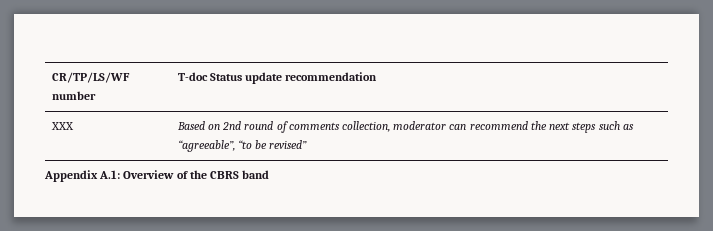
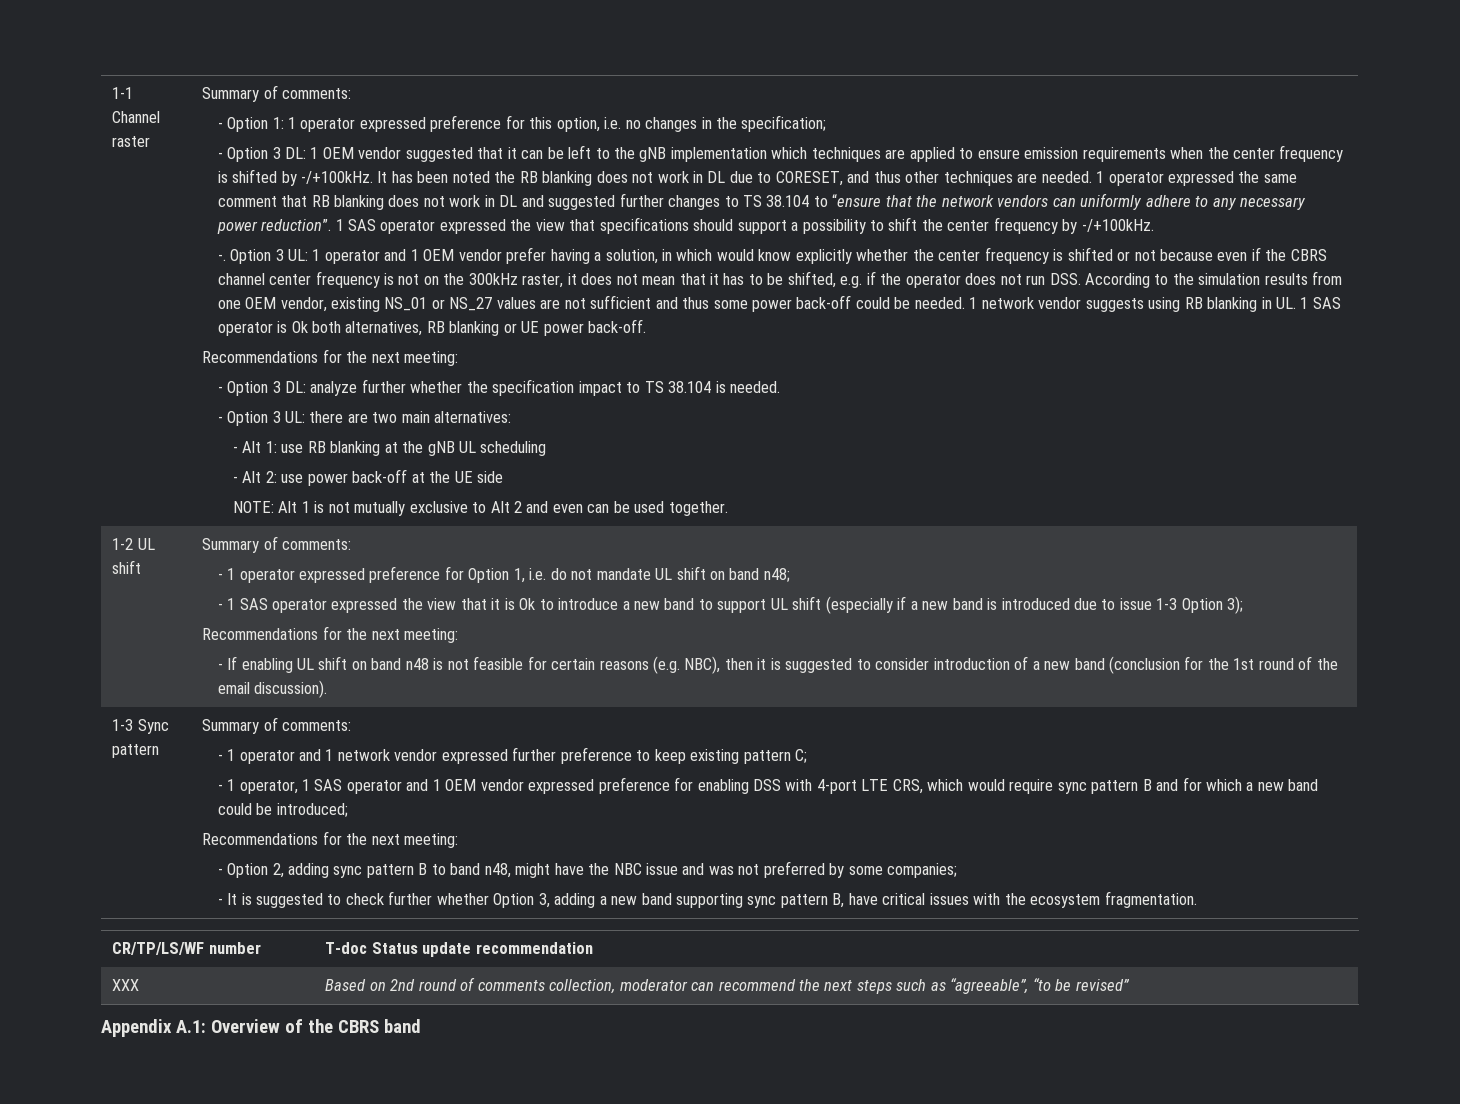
(51, 77) none -> [112,87,134,99] [112,111,161,123] [112,136,151,147] [202,85,352,102] [217,115,827,132] [217,145,1344,162] [217,169,1297,186] [217,193,1306,210] [216,217,1154,234] [217,247,1327,264] [217,271,1343,288] [217,295,1341,312] [217,319,647,336] [202,349,459,366] [217,379,781,396] [217,411,512,426] [232,441,547,456] [232,469,504,486] [232,501,728,516] [112,538,155,550] [112,560,142,574] [202,536,352,553] [217,566,790,583] [217,596,1244,614] [202,626,459,643] [217,656,1338,674] [217,680,328,698] [112,719,169,734] [112,744,160,758] [202,717,352,734] [217,747,808,764] [217,777,1319,794] [217,803,348,817] [202,831,459,848] [217,861,958,878] [217,891,1197,908] 1-1 Channel raster | Summary of comments: // - Option 1: 1 operator expressed preference for this option, i.e. no changes in the specification; // - Option 3 DL: 1 OEM vendor suggested that it can be left to the gNB implementation which techniques are applied to ensure emission requirements when the center frequency is shifted by -/+100kHz. It has been noted the RB blanking does not work in DL due to CORESET, and thus other techniques are needed. 1 operator expressed the same comment that RB blanking does not work in DL and suggested further changes to TS 38.104 to “ensure that the network vendors can uniformly adhere to any necessary power reduction”. 1 SAS operator expressed the view that specifications should support a possibility to shift the center frequency by -/+100kHz. // -. Option 3 UL: 1 operator and 1 OEM vendor prefer having a solution, in which would know explicitly whether the center frequency is shifted or not because even if the CBRS channel center frequency is not on the 300kHz raster, it does not mean that it has to be shifted, e.g. if the operator does not run DSS. According to the simulation results from one OEM vendor, existing NS_01 or NS_27 values are not sufficient and thus some power back-off could be needed. 1 network vendor suggests using RB blanking in UL. 1 SAS operator is Ok both alternatives, RB blanking or UE power back-off. // Recommendations for the next meeting: // - Option 3 DL: analyze further whether the specification impact to TS 38.104 is needed. // - Option 3 UL: there are two main alternatives: // - Alt 1: use RB blanking at the gNB UL scheduling // - Alt 2: use power back-off at the UE side // NOTE: Alt 1 is not mutually exclusive to Alt 2 and even can be used together. // 1-2 UL shift | Summary of comments: // - 1 operator expressed preference for Option 1, i.e. do not mandate UL shift on band n48; // - 1 SAS operator expressed the view that it is Ok to introduce a new band to support UL shift (especially if a new band is introduced due to issue 1-3 Option 3); // Recommendations for the next meeting: // - If enabling UL shift on band n48 is not feasible for certain reasons (e.g. NBC), then it is suggested to consider introduction of a new band (conclusion for the 1st round of the email discussion). // 1-3 Sync pattern | Summary of comments: // - 1 operator and 1 network vendor expressed further preference to keep existing pattern C; // - 1 operator, 1 SAS operator and 1 OEM vendor expressed preference for enabling DSS with 4-port LTE CRS, which would require sync pattern B and for which a new band could be introduced; // Recommendations for the next meeting: // - Option 2, adding sync pattern B to band n48, might have the NBC issue and was not preferred by some companies; // - It is suggested to check further whether Option 3, adding a new band supporting sync pattern B, have critical issues with the ecosystem fragmentation. //

